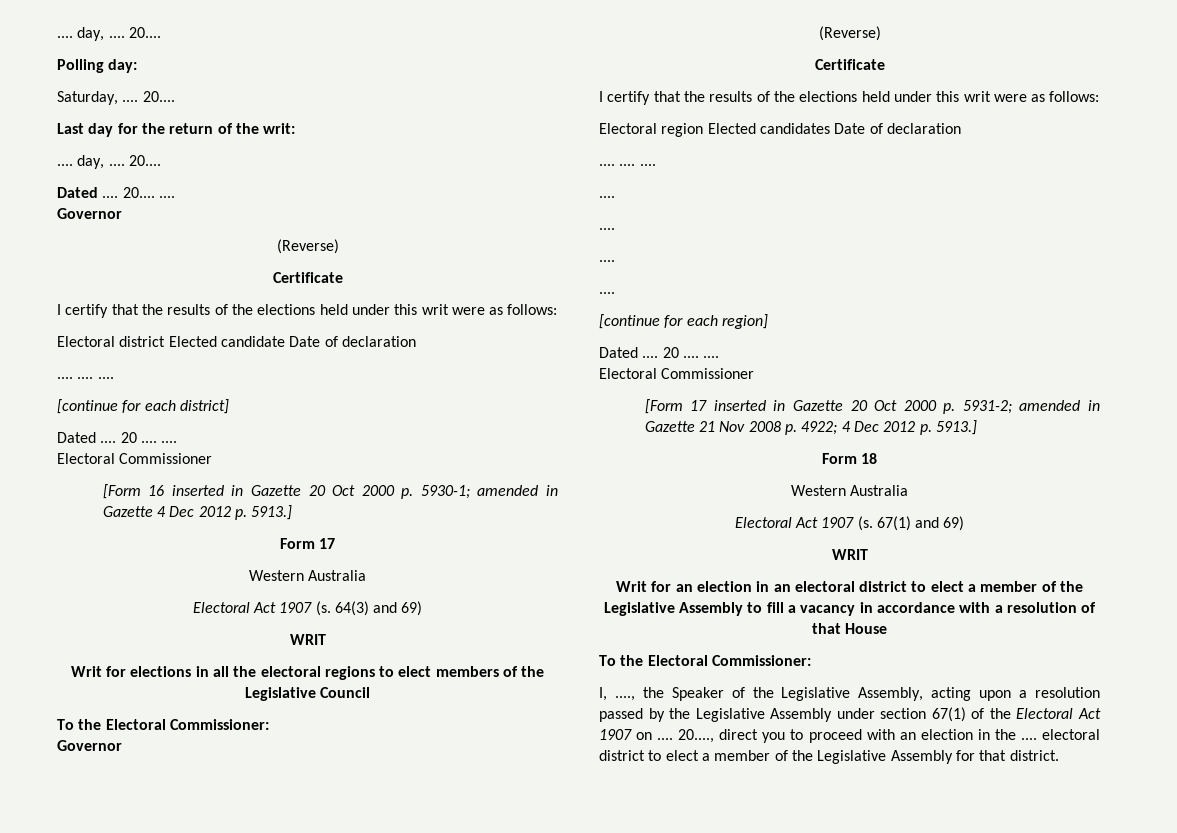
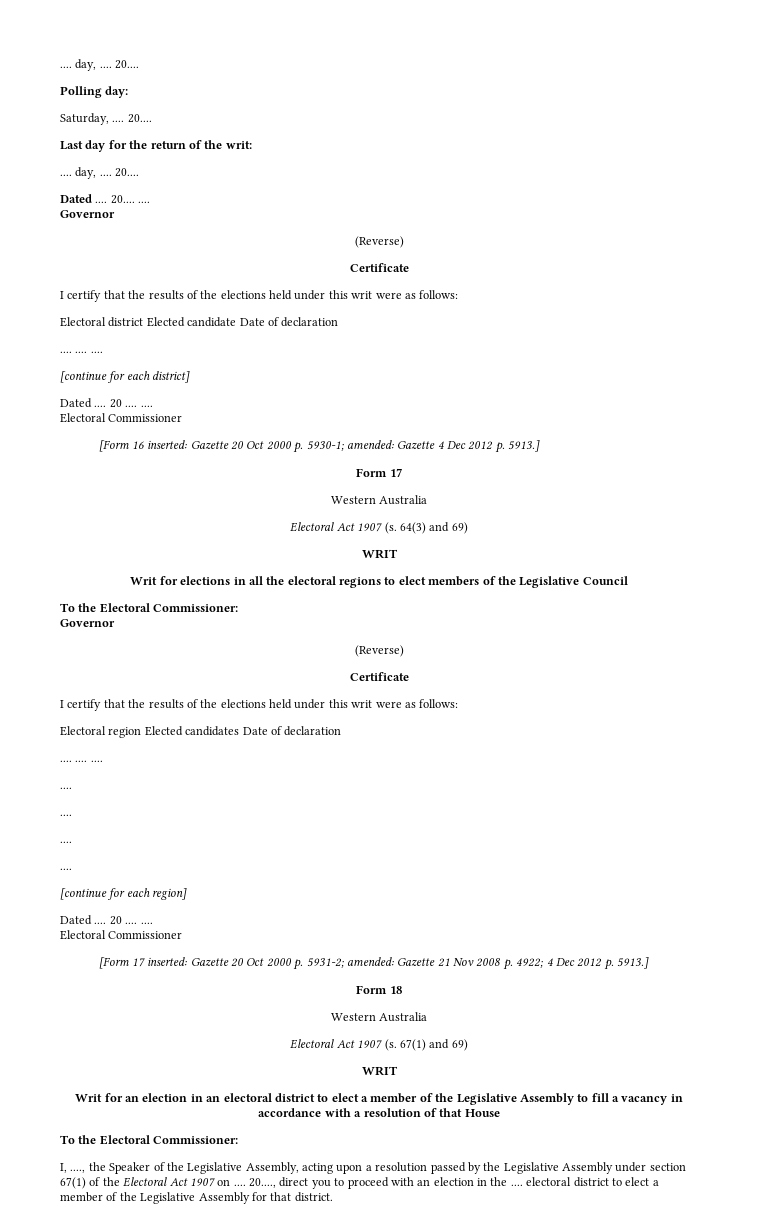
[171,485,244,496] inserted in -> [147,440,188,449] inserted:
[477,485,559,496] amended in -> [346,440,394,449] amended:
[713,400,786,411] inserted in -> [147,957,188,966] inserted:
[1019,400,1100,411] amended in -> [346,957,394,966] amended:

